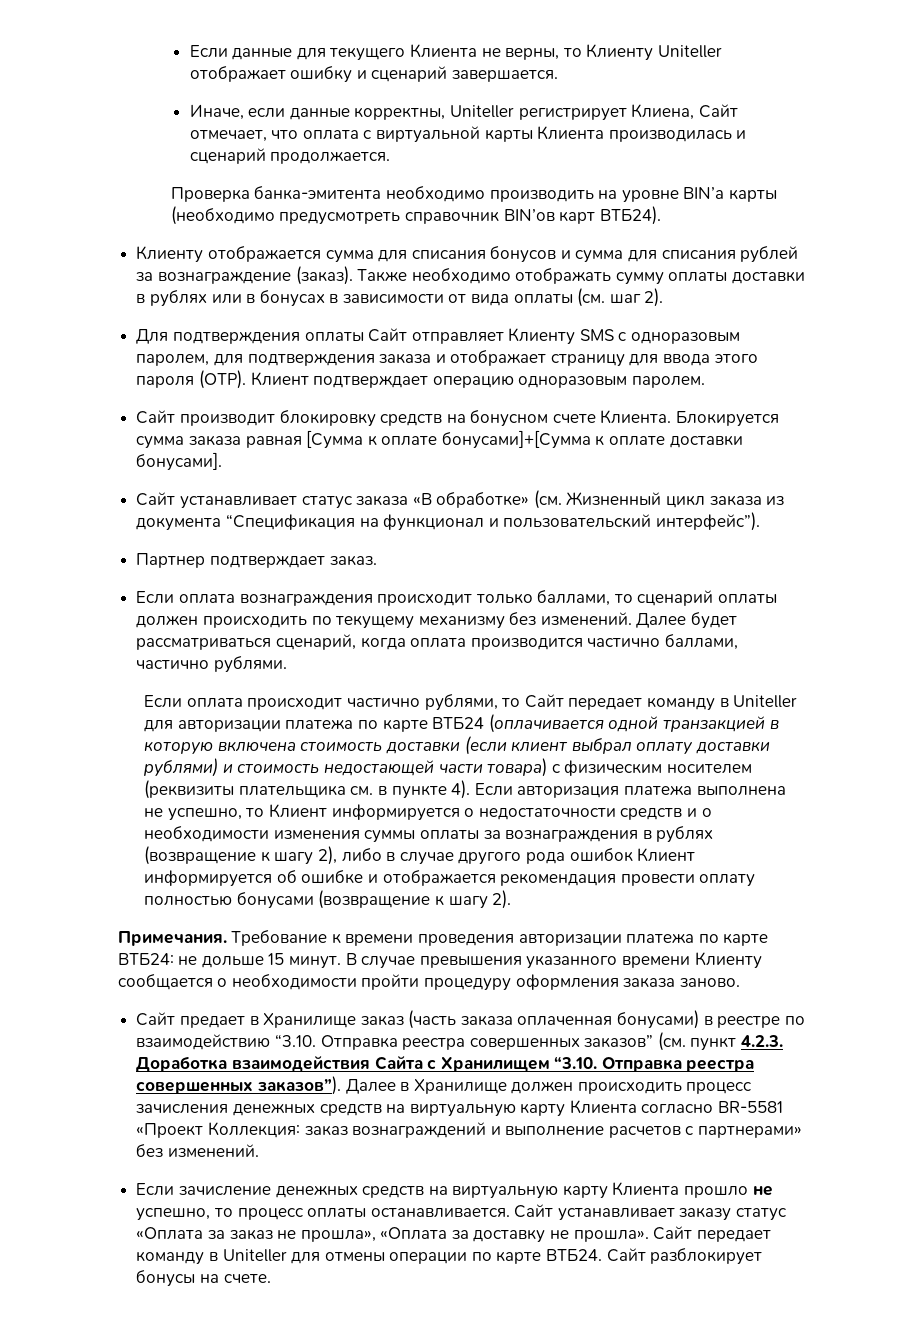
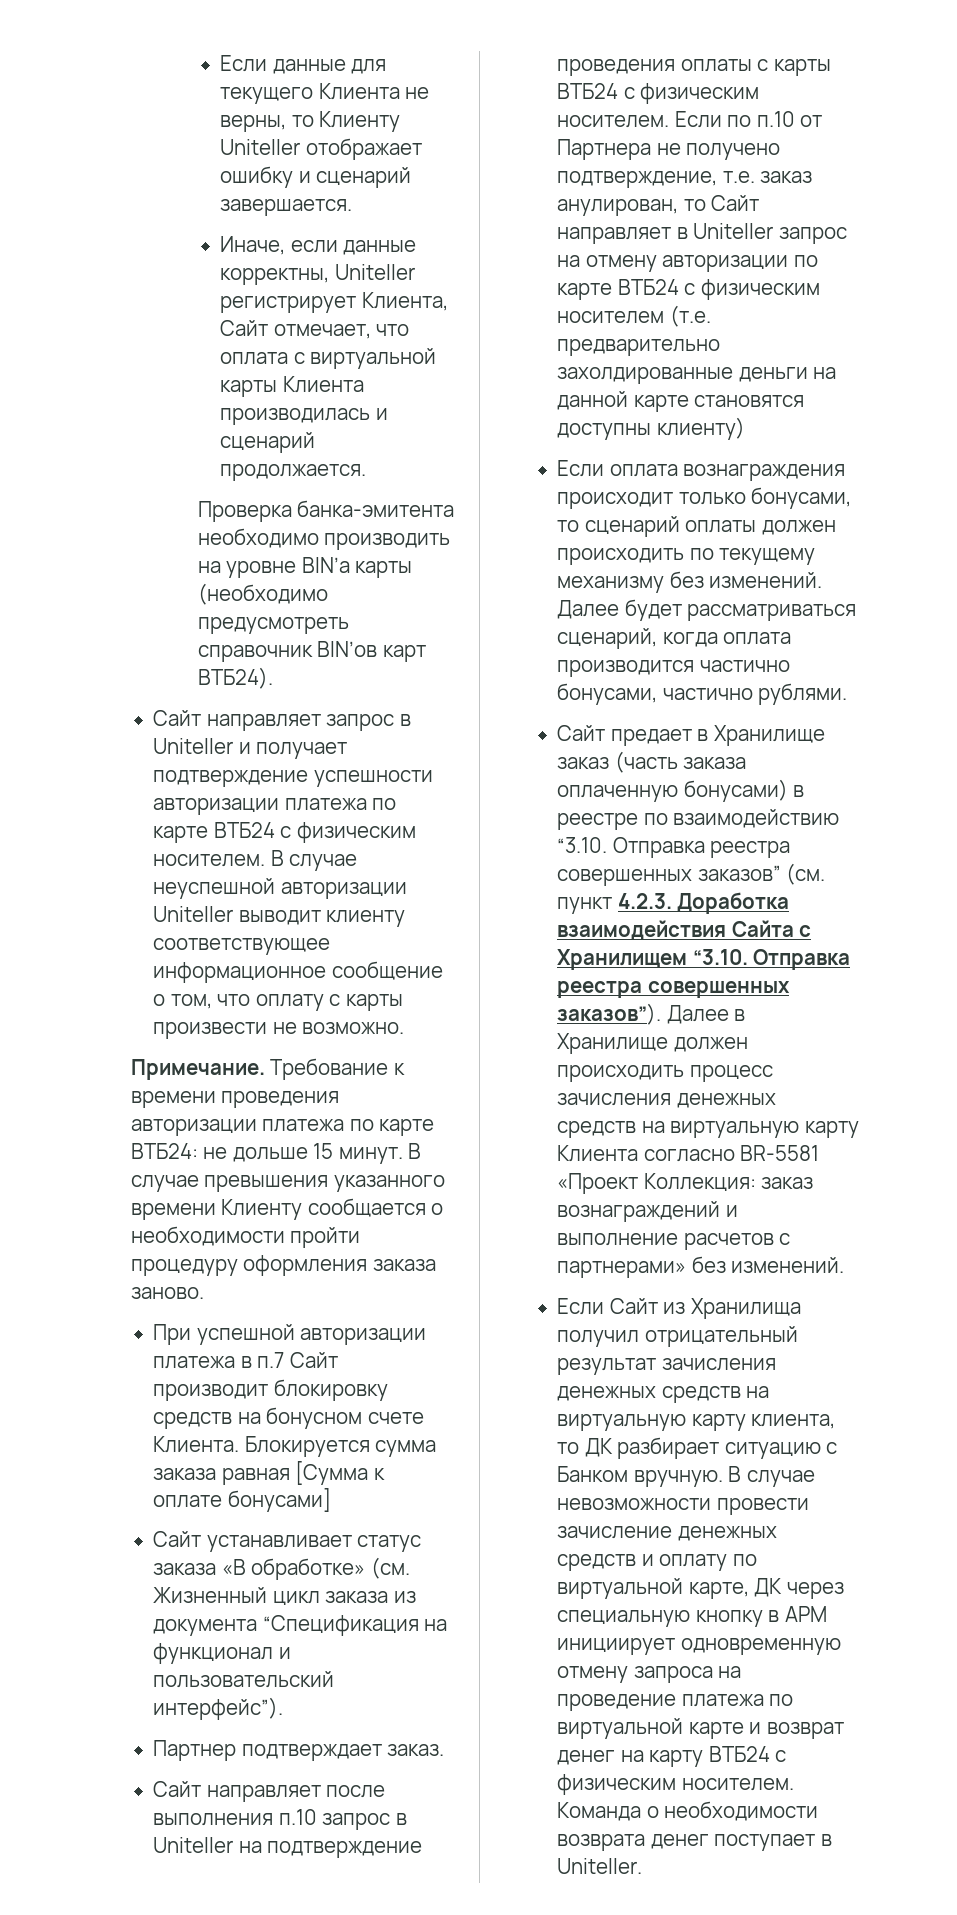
[631,104,695,120] Клиена, -> [361,292,448,311] Клиента,
[136,246,799,263] [136,266,806,285] [136,288,664,307] [136,328,741,345] [136,350,758,367] [136,370,705,389] [136,410,780,427] [136,430,743,449] [136,452,223,471] [136,490,785,509] [136,512,760,531] [136,553,377,568] [136,590,778,606] [136,612,738,629] [136,634,738,650] [136,656,287,673] [144,694,798,711] [144,720,174,732] Клиенту отображается сумма для списания бонусов и сумма для списания рублей за вознаграждение (заказ). Также необходимо отображать сумму оплаты доставки в рублях или в бонусах в зависимости от вида оплаты (см. шаг 2). // Для подтверждения оплаты Сайт отправляет Клиенту SMS c одноразовым паролем, для подтверждения заказа и отображает страницу для ввода этого пароля (OTP). Клиент подтверждает операцию одноразовым паролем. // Сайт производит блокировку средств на бонусном счете Клиента. Блокируется сумма заказа равная [Сумма к оплате бонусами]+[Сумма к оплате доставки бонусами]. // Сайт устанавливает статус заказа «В обработке» (см. Жизненный цикл заказа из документа “Спецификация на функционал и пользовательский интерфейс”). // Партнер подтверждает заказ. // Если оплата вознаграждения происходит только баллами, то сценарий оплаты должен происходить по текущему механизму без изменений. Далее будет рассматриваться сценарий, когда оплата производится частично баллами, частично рублями. // Если оплата происходит частично рублями, то Сайт передает команду в Uniteller для -> [153,710,411,731] [153,738,348,759] [153,770,433,787] Сайт направляет запрос в Uniteller и получает подтверждение успешности
[488,714,779,733] [144,736,770,755] [144,758,752,777] [144,780,786,799] [144,804,712,821] [144,826,714,843] [144,846,696,865] [144,870,756,887] [144,890,512,909] [117,931,227,946] (оплачивается одной транзакцией в которую включена стоимость доставки (если клиент выбрал оплату доставки рублями) и стоимость недостающей части товара) с физическим носителем (реквизиты плательщика см. в пункте 4). Если авторизация платежа выполнена не успешно, то Клиент информируется о недостаточности средств и о необходимости изменения суммы оплаты за вознаграждения в рублях (возвращение к шагу 2), либо в случае другого рода ошибок Клиент информируется об ошибке и отображается рекомендация провести оплату полностью бонусами (возвращение к шагу 2). // Примечания. -> [280,822,416,843] [153,850,358,871] [153,878,407,899] [153,906,406,927] [153,938,331,955] [153,961,443,983] [153,994,403,1011] [153,1022,405,1039] [130,1059,265,1080] с физическим носителем. В случае неуспешной авторизации Uniteller выводит клиенту соответствующее информационное сообщение о том, что оплату с карты произвести не возможно. // Примечание.
(740, 982) none -> [153,1324,427,1345] [153,1352,338,1369] [153,1379,388,1401] [153,1407,424,1429] [153,1436,437,1457] [153,1461,385,1485] [153,1488,331,1512] [153,1531,422,1552] [153,1557,410,1580] [153,1587,416,1605] [153,1615,448,1636] [153,1643,291,1664] [153,1671,335,1688] [153,1697,284,1720] [153,1740,445,1761] [153,1781,386,1802] [153,1809,407,1830] [153,1837,423,1858] [557,59,831,76] [557,83,760,104] [557,111,823,128] [557,139,781,160] [557,171,813,188] [557,195,760,216] [557,223,847,244] [557,255,818,272] [557,279,820,300] [557,305,711,327] [557,339,721,356] [557,367,837,384] [557,391,805,412] [557,417,745,440] [557,460,846,481] [557,487,852,509] [557,516,836,537] [557,548,816,565] [557,571,823,593] [557,599,857,621] [557,628,792,649] [557,660,790,677] [557,683,848,705] // При успешной авторизации платежа в п.7 Сайт производит блокировку средств на бонусном счете Клиента. Блокируется сумма заказа равная [Сумма к оплате бонусами] // Сайт устанавливает статус заказа «В обработке» (см. Жизненный цикл заказа из документа “Спецификация на функционал и пользовательский интерфейс”). // Партнер подтверждает заказ. // Сайт направляет после выполнения п.10 запрос в Uniteller на подтверждение проведения оплаты с карты ВТБ24 с физическим носителем. Если по п.10 от Партнера не получено подтверждение, т.е. заказ анулирован, то Сайт направляет в Uniteller запрос на отмену авторизации по карте ВТБ24 с физическим носителем (т.е. предварительно захолдированные деньги на данной карте становятся доступны клиенту) // Если оплата вознаграждения происходит только бонусами, то сценарий оплаты должен происходить по текущему механизму без изменений. Далее будет рассматриваться сценарий, когда оплата производится частично бонусами, частично рублями.
[517,1016,613,1026] оплаченная -> [557,785,679,802] оплаченную
[178,1182,773,1199] [136,1204,788,1221] [136,1226,771,1243] [136,1248,763,1265] [136,1270,271,1287] зачисление денежных средств на виртуальную карту Клиента прошло не успешно, то процесс оплаты останавливается. Сайт устанавливает заказу статус «Оплата за заказ не прошла», «Оплата за доставку не прошла». Сайт передает команду в Uniteller для отмены операции по карте ВТБ24. Сайт разблокирует бонусы на счете. -> [609,1298,801,1319] [557,1326,798,1347] [557,1358,776,1375] [557,1386,770,1403] [557,1414,836,1431] [557,1437,838,1459] [557,1466,815,1487] [557,1498,809,1515] [557,1526,777,1541] [557,1554,757,1571] [557,1578,844,1599] [557,1606,827,1627] [557,1638,841,1655] [557,1666,742,1683] [557,1694,794,1711] [557,1718,844,1739] [557,1746,787,1767] [557,1774,794,1795] [557,1801,819,1821] [557,1834,832,1851] [557,1858,643,1874] Сайт из Хранилища получил отрицательный результат зачисления денежных средств на виртуальную карту клиента, то ДК разбирает ситуацию с Банком вручную. В случае невозможности провести зачисление денежных средств и оплату по виртуальной карте, ДК через специальную кнопку в АРМ инициирует одновременную отмену запроса на проведение платежа по виртуальной карте и возврат денег на карту ВТБ24 с физическим носителем. Команда о необходимости возврата денег поступает в Uniteller.

